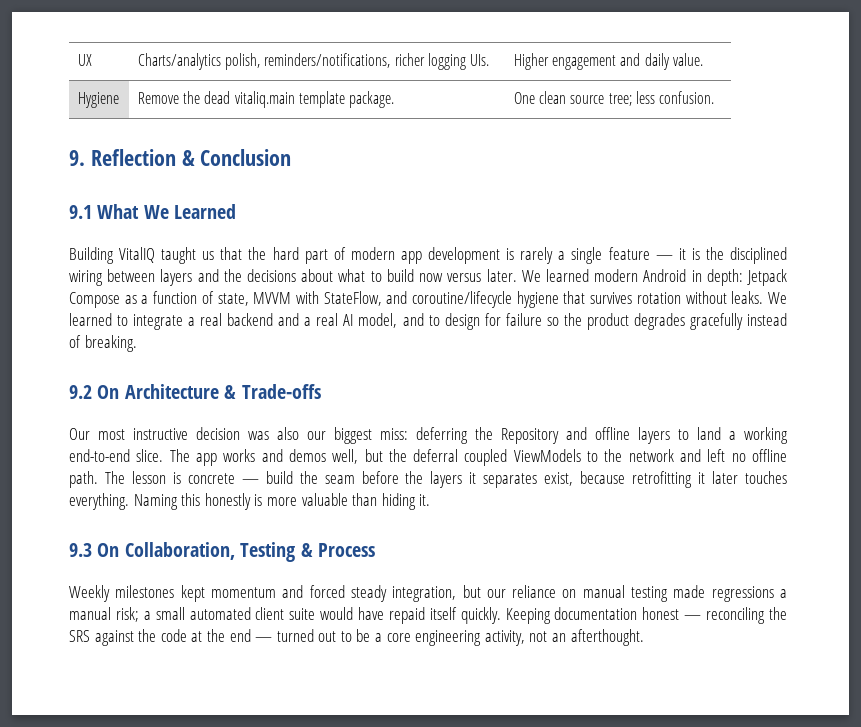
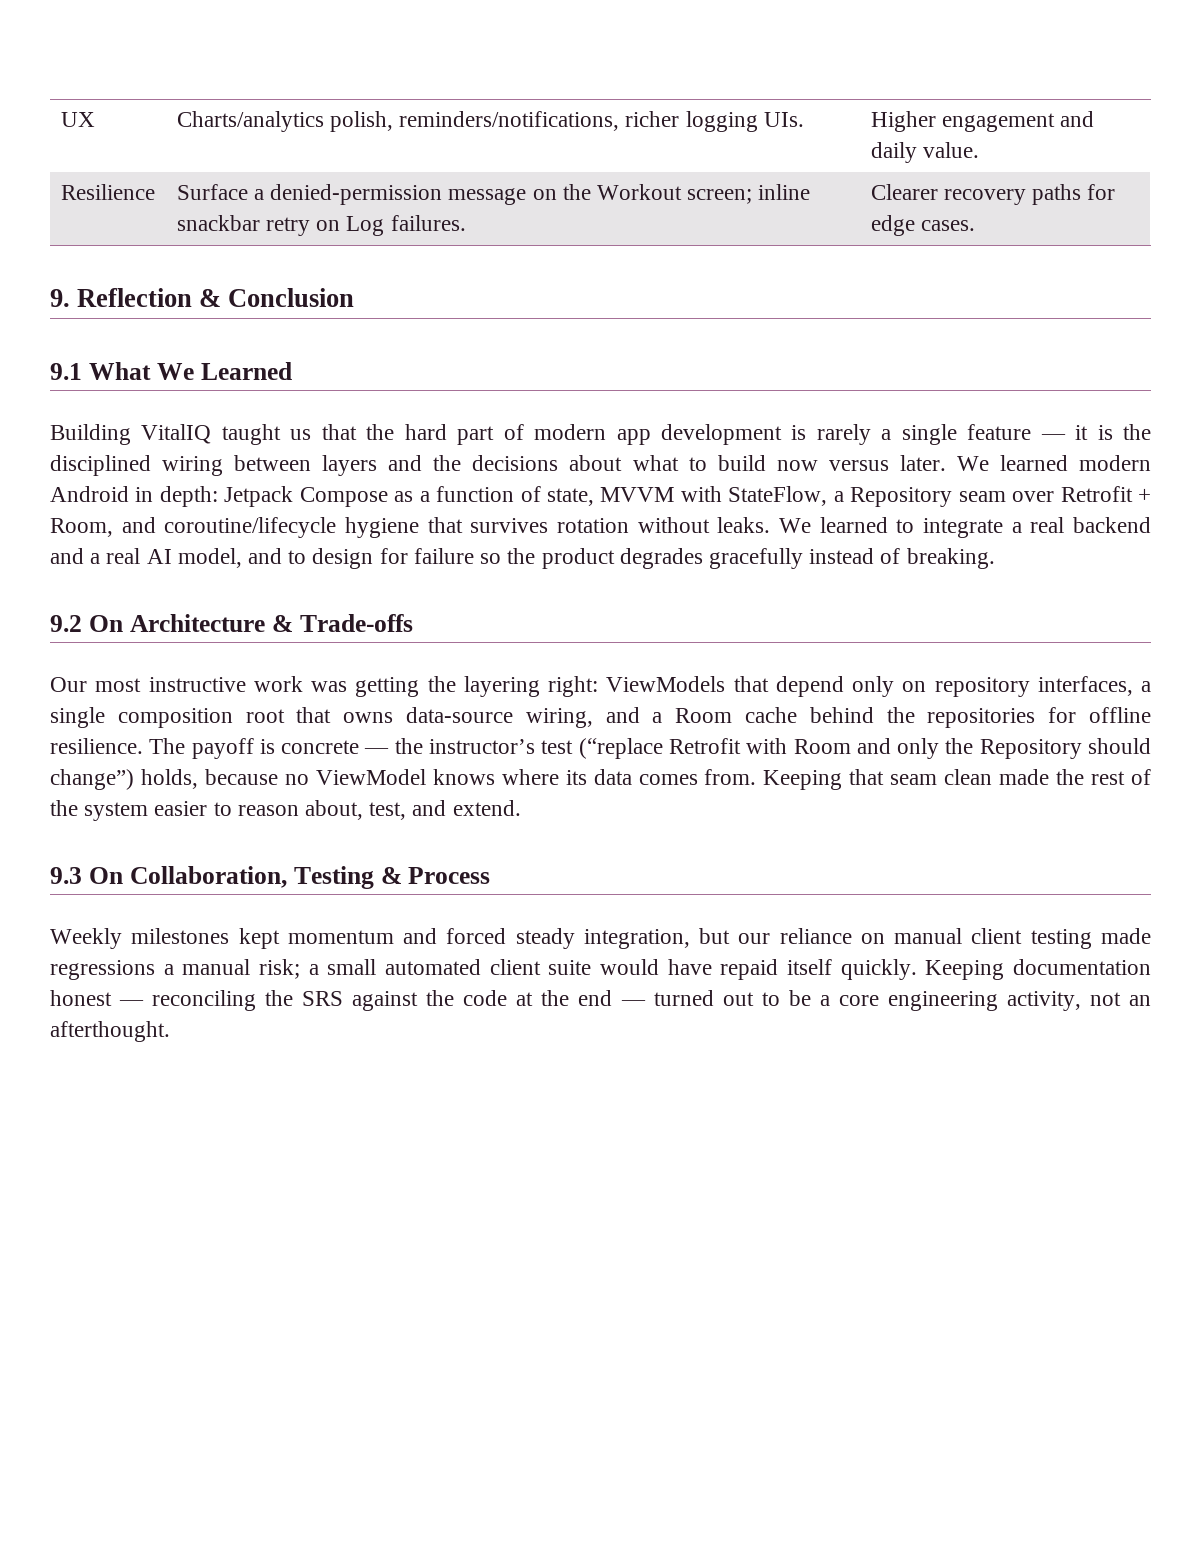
[78,92,120,108] [138,91,395,108] [514,91,715,106] Hygiene | Remove the dead vitaliq.main template package. | One clean source tree; less confusion. -> [60,184,155,200] [176,184,811,205] [176,215,466,236] [870,184,1116,205] [870,215,975,236] Resilience | Surface a denied-permission message on the Workout screen; inline snackbar retry on Log failures. | Clearer recovery paths for edge cases.
(382, 298) none -> [833,486,1151,507] [50,518,113,537] a Repository seam over Retrofit + Room,
[196,427,788,444] [69,449,787,466] [69,471,787,488] [69,493,431,510] decision was also our biggest miss: deferring the Repository and offline layers to land a working end-to-end slice. The app works and demos well, but the deferral coupled ViewModels to the network and left no offline path. The lesson is concrete — build the seam before the layers it separates exist, because retrofitting it later touches everything. Naming this honestly is more valuable than hiding it. -> [253,676,1151,697] [50,707,1151,728] [50,738,1151,759] [50,769,1151,790] [50,800,521,821] work was getting the layering right: ViewModels that depend only on repository interfaces, a single composition root that owns data-source wiring, and a Room cache behind the repositories for offline resilience. The payoff is concrete — the instructor’s test (“replace Retrofit with Room and only the Repository should change”) holds, because no ViewModel knows where its data comes from. Keeping that seam clean made the rest of the system easier to reason about, test, and extend.
(625, 591) none -> [971,928,1023,944] client

